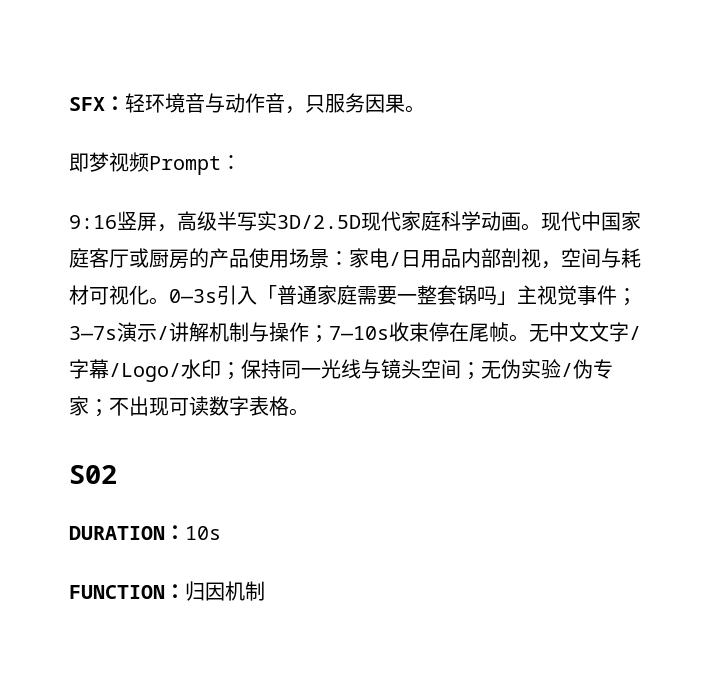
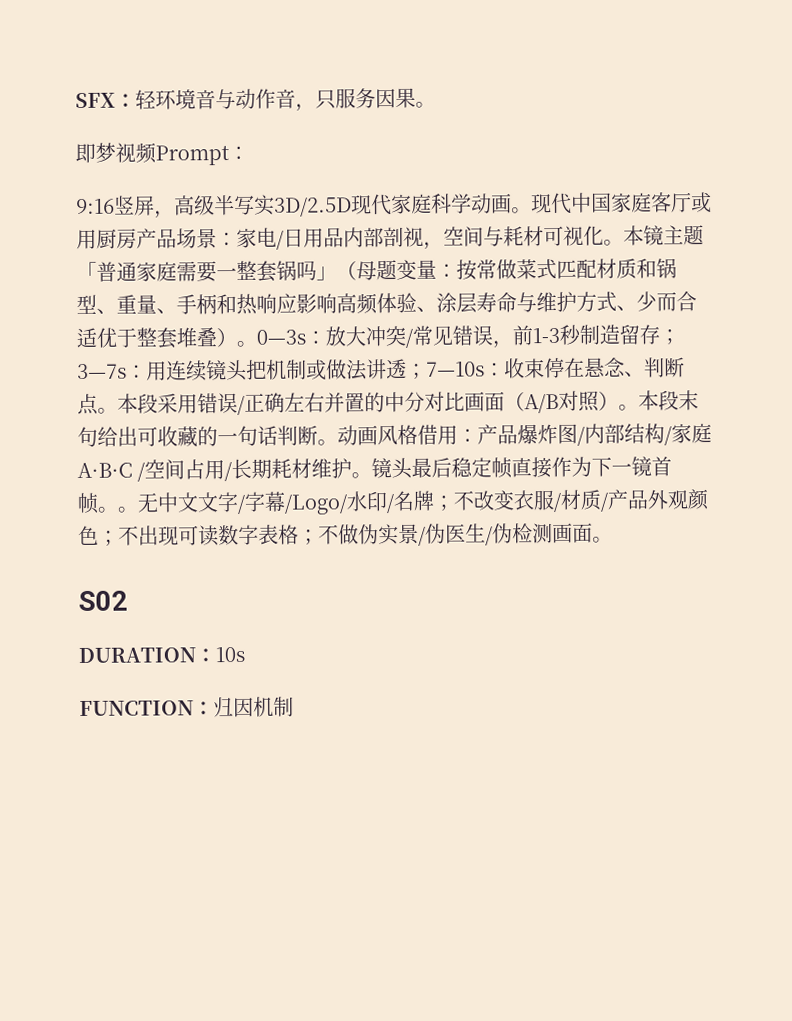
[149,248,289,269] 厨房的产品使用 -> [76,228,177,250] 用厨房产品
[169,285,257,305] 0—3s引入 -> [623,225,704,246] 本镜主题
[517,285,637,306] [69,322,509,343] 主视觉事件；3—7s演示/讲解机制与操作；7—10s收束停在尾帧 -> [336,258,677,281] [76,291,697,315] [76,324,680,349] [77,357,685,382] [77,390,699,415] [77,423,712,448] [77,456,673,482] [77,492,119,514] （母题变量：按常做菜式匹配材质和锅型、重量、手柄和热响应影响高频体验、涂层寿命与维护方式、少而合适优于整套堆叠）。0—3s：放大冲突/常见错误，前1-3秒制造留存；3—7s：用连续镜头把机制或做法讲透；7—10s：收束停在悬念、判断点。本段采用错误/正确左右并置的中分对比画面（A/B对照）。本段末句给出可收藏的一句话判断。动画风格借用：产品爆炸图/内部结构/家庭A·B·C /空间占用/长期耗材维护。镜头最后稳定帧直接作为下一镜首帧。
[221,359,613,380] [69,396,89,416] ；保持同一光线与镜头空间；无伪实验/伪专家 -> [386,489,710,514] [78,525,99,545] /名牌；不改变衣服/材质/产品外观颜色
(289, 406) none -> [298,522,593,546] ；不做伪实景/伪医生/伪检测画面

